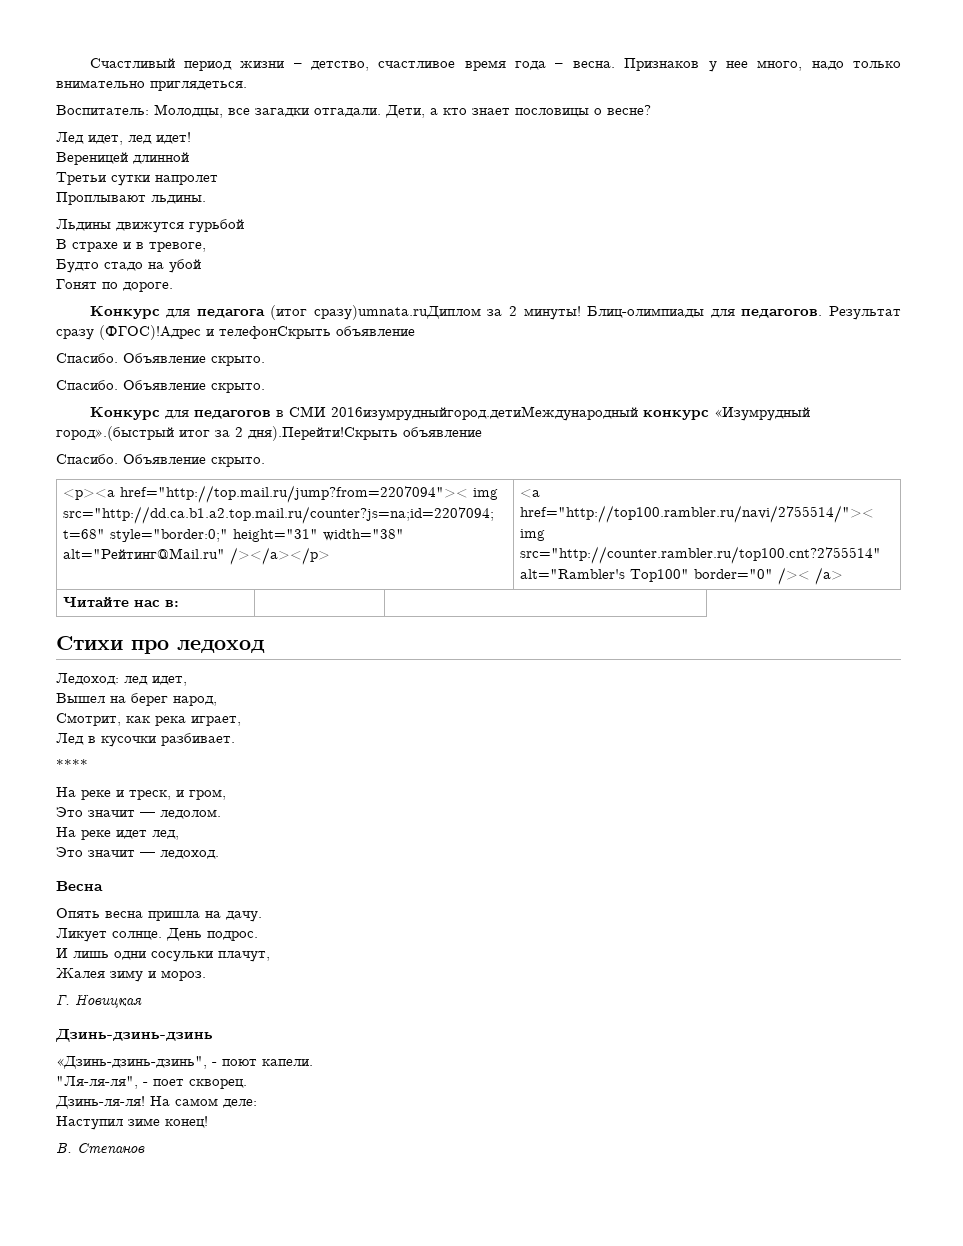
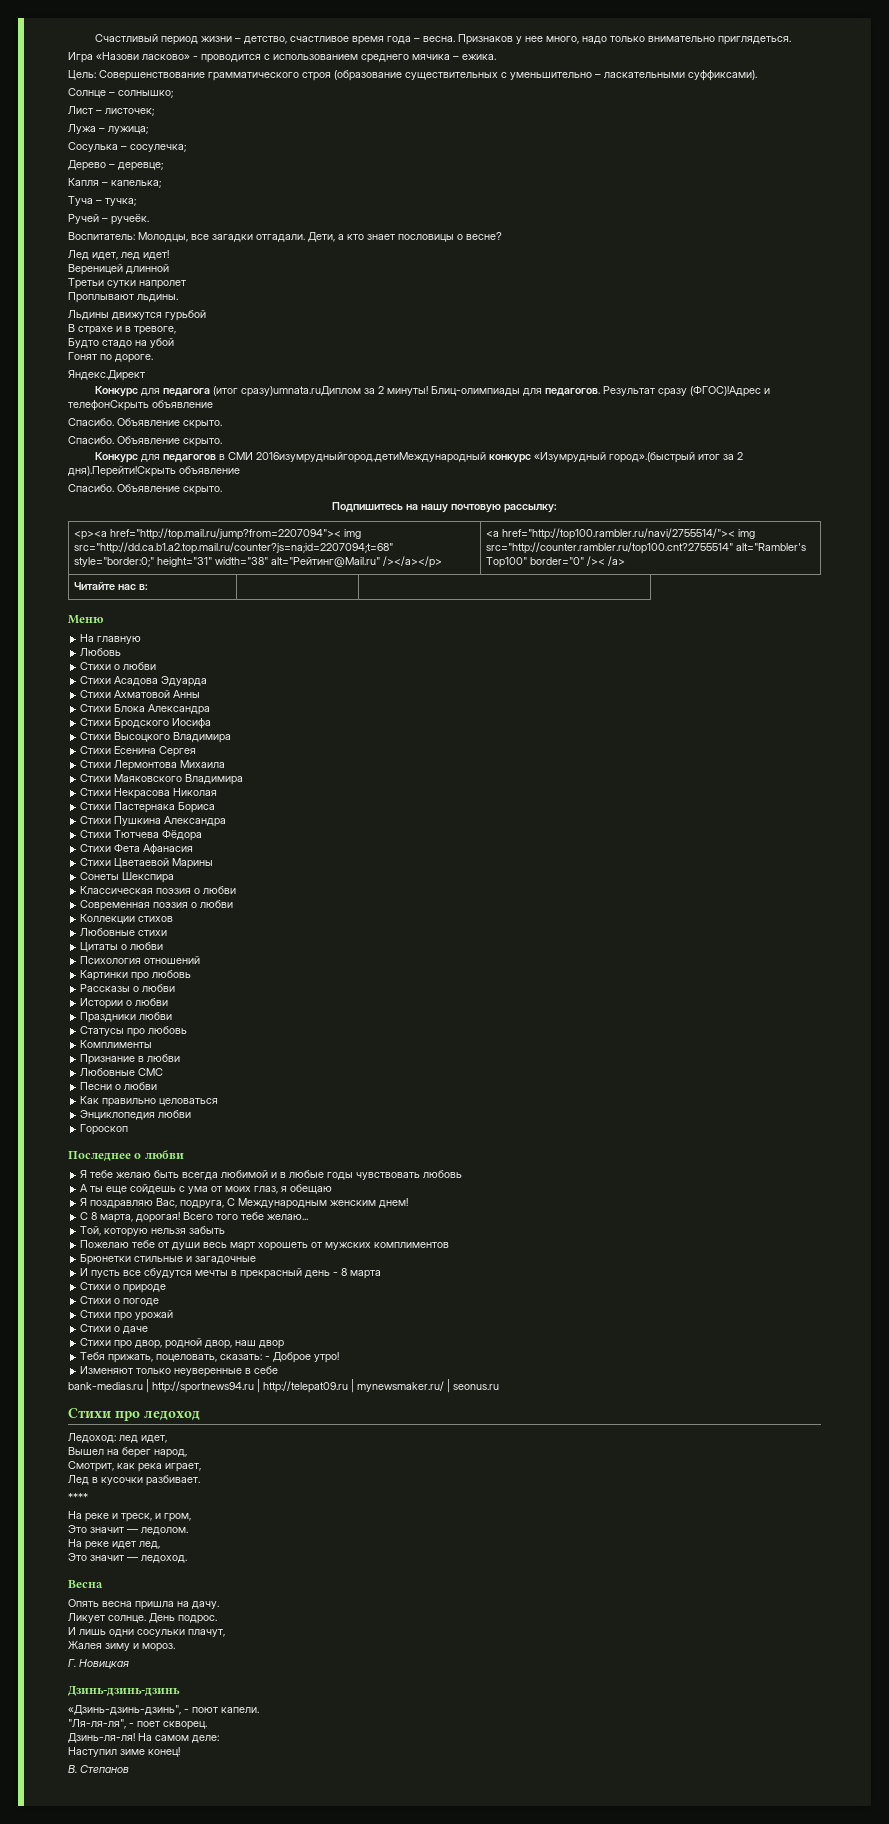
(247, 86) none -> [68,52,496,63] [68,70,757,81] [68,88,173,98] [68,106,154,116] [68,124,148,134] [68,142,186,152] [68,160,163,171] [68,178,161,188] [68,196,136,206] [68,214,149,225] // Игра «Назови ласково» - проводится с использованием среднего мячика – ежика. // Цель: Совершенствование грамматического строя (образование существительных с уменьшительно – ласкательными суффиксами). // Солнце – солнышко; // Лист – листочек; // Лужа – лужица; // Сосулька – сосулечка; // Дерево – деревце; // Капля – капелька; // Туча – тучка; // Ручей – ручеёк.
(173, 287) none -> [68,370,145,381] // Яндекс.Директ
(265, 462) none -> [332,502,557,513] // Подпишитесь на нашу почтовую рассылку:
(179, 603) none -> [68,615,103,624] [80,634,142,644] [80,648,122,656] [80,662,157,670] [80,676,208,687] [80,690,201,698] [80,704,211,715] [80,718,212,729] [80,732,232,743] [80,746,197,757] [80,760,226,771] [80,774,244,785] [80,788,218,799] [80,802,216,813] [80,816,227,827] [80,830,203,841] [80,844,194,855] [80,858,214,869] [80,872,175,883] [80,886,237,894] [80,900,234,911] [80,914,174,924] [80,928,168,936] [80,942,164,952] [80,956,201,964] [80,970,192,981] [80,984,176,992] [80,998,169,1009] [80,1012,173,1023] [80,1026,188,1037] [80,1040,153,1048] [80,1054,181,1065] [80,1068,164,1076] [80,1082,158,1090] [80,1096,219,1107] [80,1110,192,1120] [80,1124,129,1135] [68,1150,184,1162] [80,1170,463,1180] [80,1184,333,1194] [80,1198,409,1209] [80,1212,309,1223] [80,1226,226,1237] [80,1240,450,1251] [80,1254,257,1265] [80,1268,382,1279] [80,1282,167,1293] [80,1296,160,1306] [80,1310,174,1321] [80,1324,149,1334] [80,1338,285,1349] [80,1352,340,1363] [80,1366,279,1377] [68,1379,499,1393] // Меню // На главную // Любовь // Стихи о любви // Стихи Асадова Эдуарда // Стихи Ахматовой Анны // Стихи Блока Александра // Стихи Бродского Иосифа // Стихи Высоцкого Владимира // Стихи Есенина Сергея // Стихи Лермонтова Михаила // Стихи Маяковского Владимира // Стихи Некрасова Николая // Стихи Пастернака Бориса // Стихи Пушкина Александра // Стихи Тютчева Фёдора // Стихи Фета Афанасия // Стихи Цветаевой Марины // Сонеты Шекспира // Классическая поэзия о любви // Современная поэзия о любви // Коллекции стихов // Любовные стихи // Цитаты о любви // Психология отношений // Картинки про любовь // Рассказы о любви // Истории о любви // Праздники любви // Статусы про любовь // Комплименты // Признание в любви // Любовные СМС // Песни о любви // Как правильно целоваться // Энциклопедия любви // Гороскоп // Последнее о любви // Я тебе желаю быть всегда любимой и в любые годы чувствовать любовь // А ты еще сойдешь с ума от моих глаз, я обещаю // Я поздравляю Вас, подруга, С Международным женским днем! // С 8 марта, дорогая! Всего того тебе желаю... // Той, которую нельзя забыть // Пожелаю тебе от души весь март хорошеть от мужских комплиментов // Брюнетки стильные и загадочные // И пусть все сбудутся мечты в прекрасный день - 8 марта // Стихи о природе // Стихи о погоде // Стихи про урожай // Стихи о даче // Стихи про двор, родной двор, наш двор // Тебя прижать, поцеловать, сказать: - Доброе утро! // Изменяют только неуверенные в себе // bank-medias.ru | http://sportnews94.ru | http://telepat09.ru | mynewsmaker.ru/ | seonus.ru

